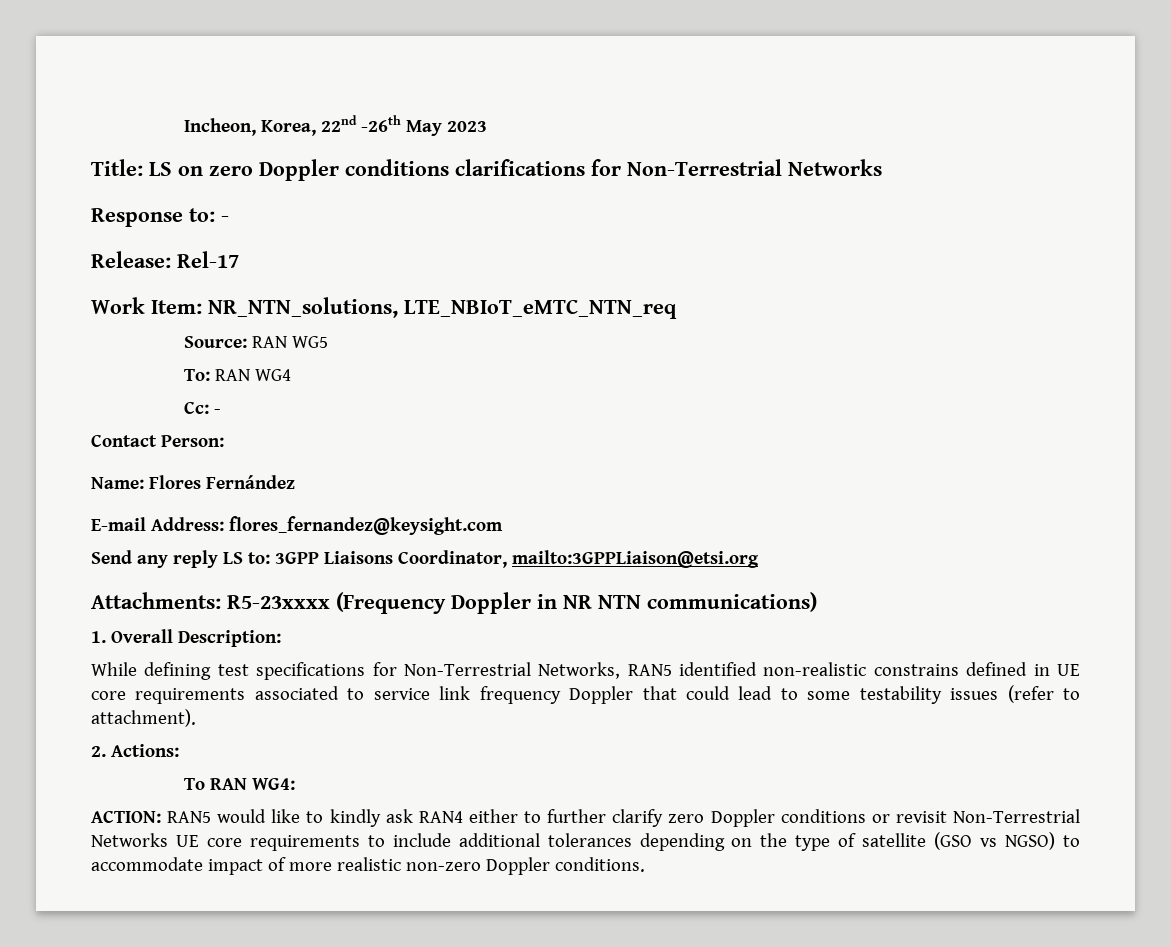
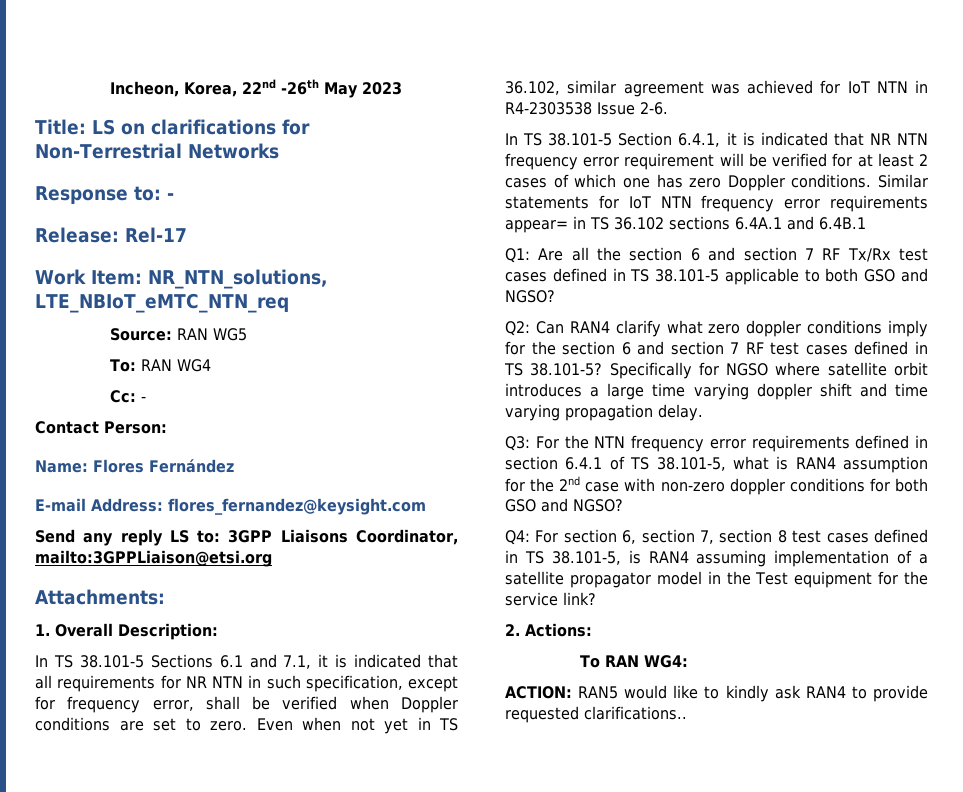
[209,159,449,181] zero Doppler conditions -> (145, 129) none
[227,592,817,614] [91,629,281,647] [91,662,1080,680] [91,685,1080,704] [91,709,196,727] R5-23xxxx (Frequency Doppler in NR NTN communications) // 1. Overall Description: // While defining test specifications for Non-Terrestrial Networks, RAN5 identified non-realistic constrains defined in UE core requirements associated to service link frequency Doppler that could lead to some testability issues (refer to attachment). -> [35,623,218,640] [35,654,458,669] [35,675,458,692] [35,696,458,713] [35,717,458,734] [505,80,928,97] [505,102,668,115] [505,132,928,147] [505,153,928,170] [505,174,928,191] [505,195,928,212] [505,216,866,233] [505,247,928,263] [505,268,928,285] [505,290,555,303] [505,320,928,337] [505,341,928,355] [504,362,928,379] [505,383,928,400] [505,404,703,421] [505,435,928,452] [505,456,928,473] [505,476,928,495] [505,498,623,512] [505,529,928,545] [505,550,928,567] [505,571,928,588] [505,592,596,606] // 1. Overall Description: // In TS 38.101-5 Sections 6.1 and 7.1, it is indicated that all requirements for NR NTN in such specification, except for frequency error, shall be verified when Doppler conditions are set to zero. Even when not yet in TS 36.102, similar agreement was achieved for IoT NTN in R4-2303538 Issue 2-6. // In TS 38.101-5 Section 6.4.1, it is indicated that NR NTN frequency error requirement will be verified for at least 2 cases of which one has zero Doppler conditions. Similar statements for IoT NTN frequency error requirements appear= in TS 36.102 sections 6.4A.1 and 6.4B.1 // Q1: Are all the section 6 and section 7 RF Tx/Rx test cases defined in TS 38.101-5 applicable to both GSO and NGSO? // Q2: Can RAN4 clarify what zero doppler conditions imply for the section 6 and section 7 RF test cases defined in TS 38.101-5? Specifically for NGSO where satellite orbit introduces a large time varying doppler shift and time varying propagation delay. // Q3: For the NTN frequency error requirements defined in section 6.4.1 of TS 38.101-5, what is RAN4 assumption for the 2nd case with non-zero doppler conditions for both GSO and NGSO? // Q4: For section 6, section 7, section 8 test cases defined in TS 38.101-5, is RAN4 assuming implementation of a satellite propagator model in the Test equipment for the service link?
[468,809,1080,827] [91,832,1081,851] [91,857,645,875] either to further clarify zero Doppler conditions or revisit Non-Terrestrial Networks UE core requirements to include additional tolerances depending on the type of satellite (GSO vs NGSO) to accommodate impact of more realistic non-zero Doppler conditions. -> [851,685,928,702] [505,706,687,723] to provide requested clarifications..

